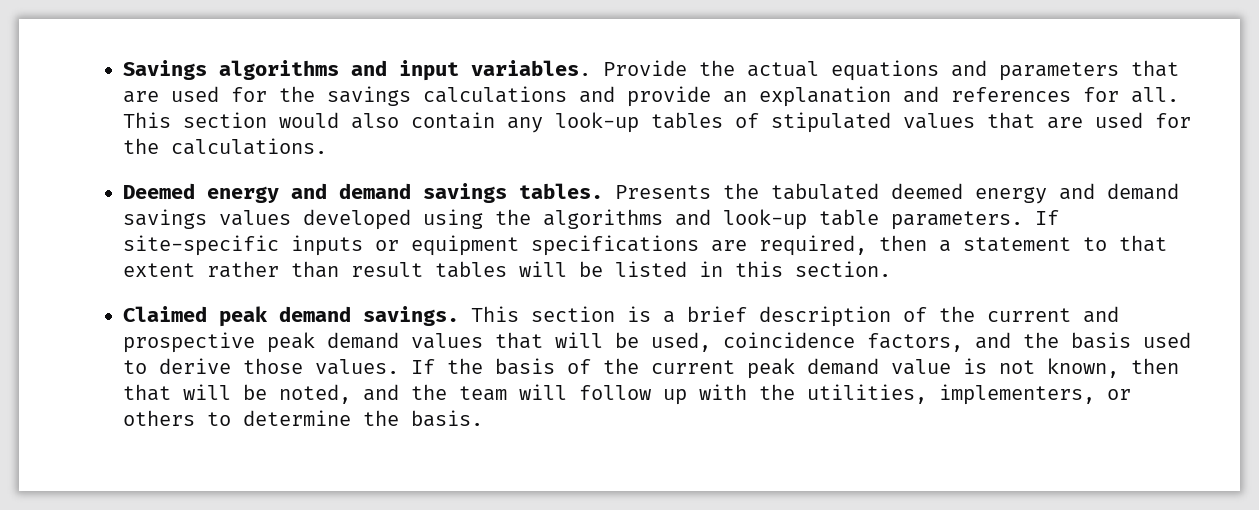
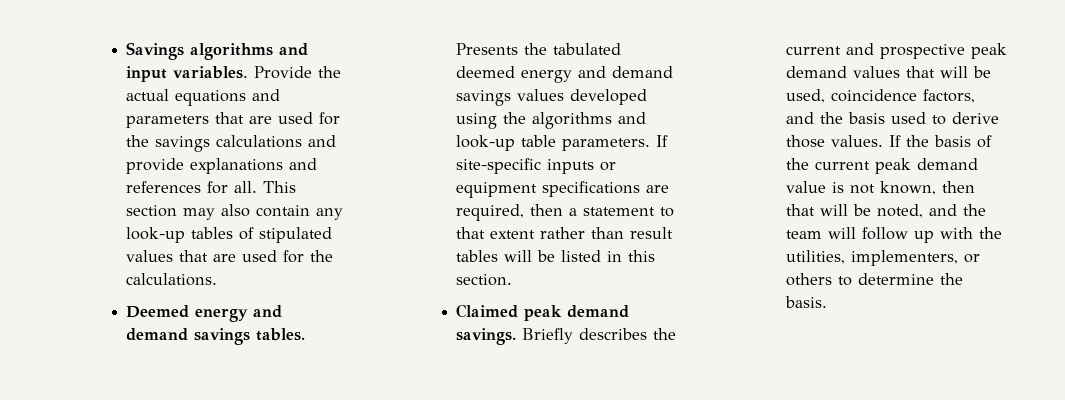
[722,86,891,107] an explanation -> [190,158,284,174] explanations
[278,112,339,128] would -> [183,208,216,220] may
[470,306,927,327] This section is a brief description of -> [522,328,648,344] Briefly describes

